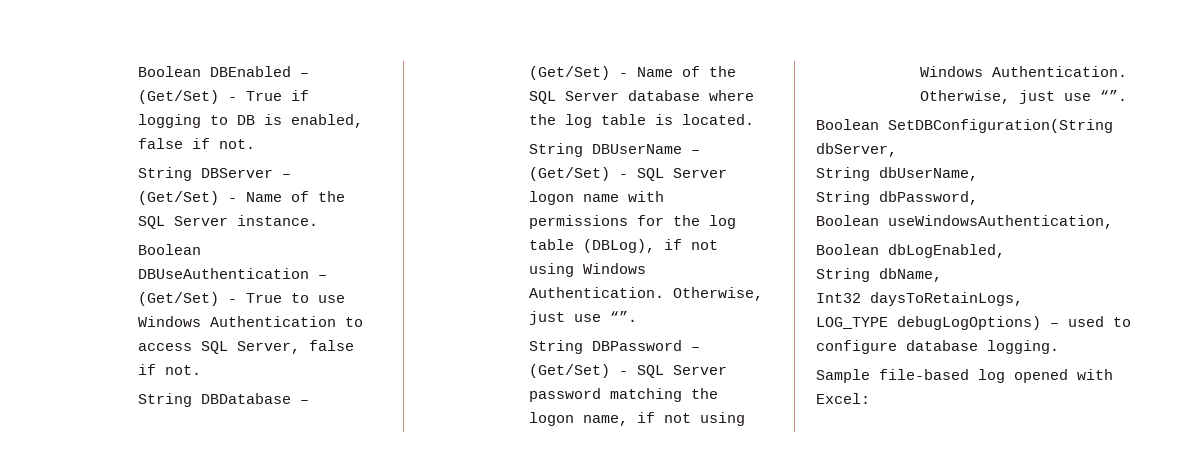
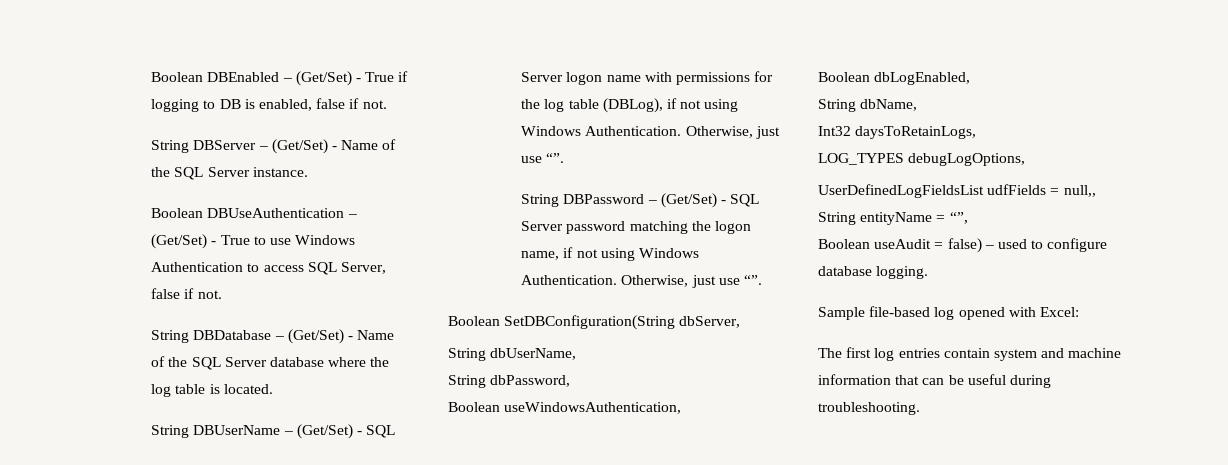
[816,316,1041,330] LOG_TYPE debugLogOptions) -> [818,153,1026,166] [818,184,1096,198] [818,212,968,225] [818,238,982,253] LOG_TYPES debugLogOptions, // UserDefinedLogFieldsList udfFields = null,, // String entityName = “”, // Boolean useAudit = false)
(870, 398) none -> [818,347,1122,361] [818,374,1051,388] [818,402,920,415] // The first log entries contain system and machine information that can be useful during troubleshooting.

